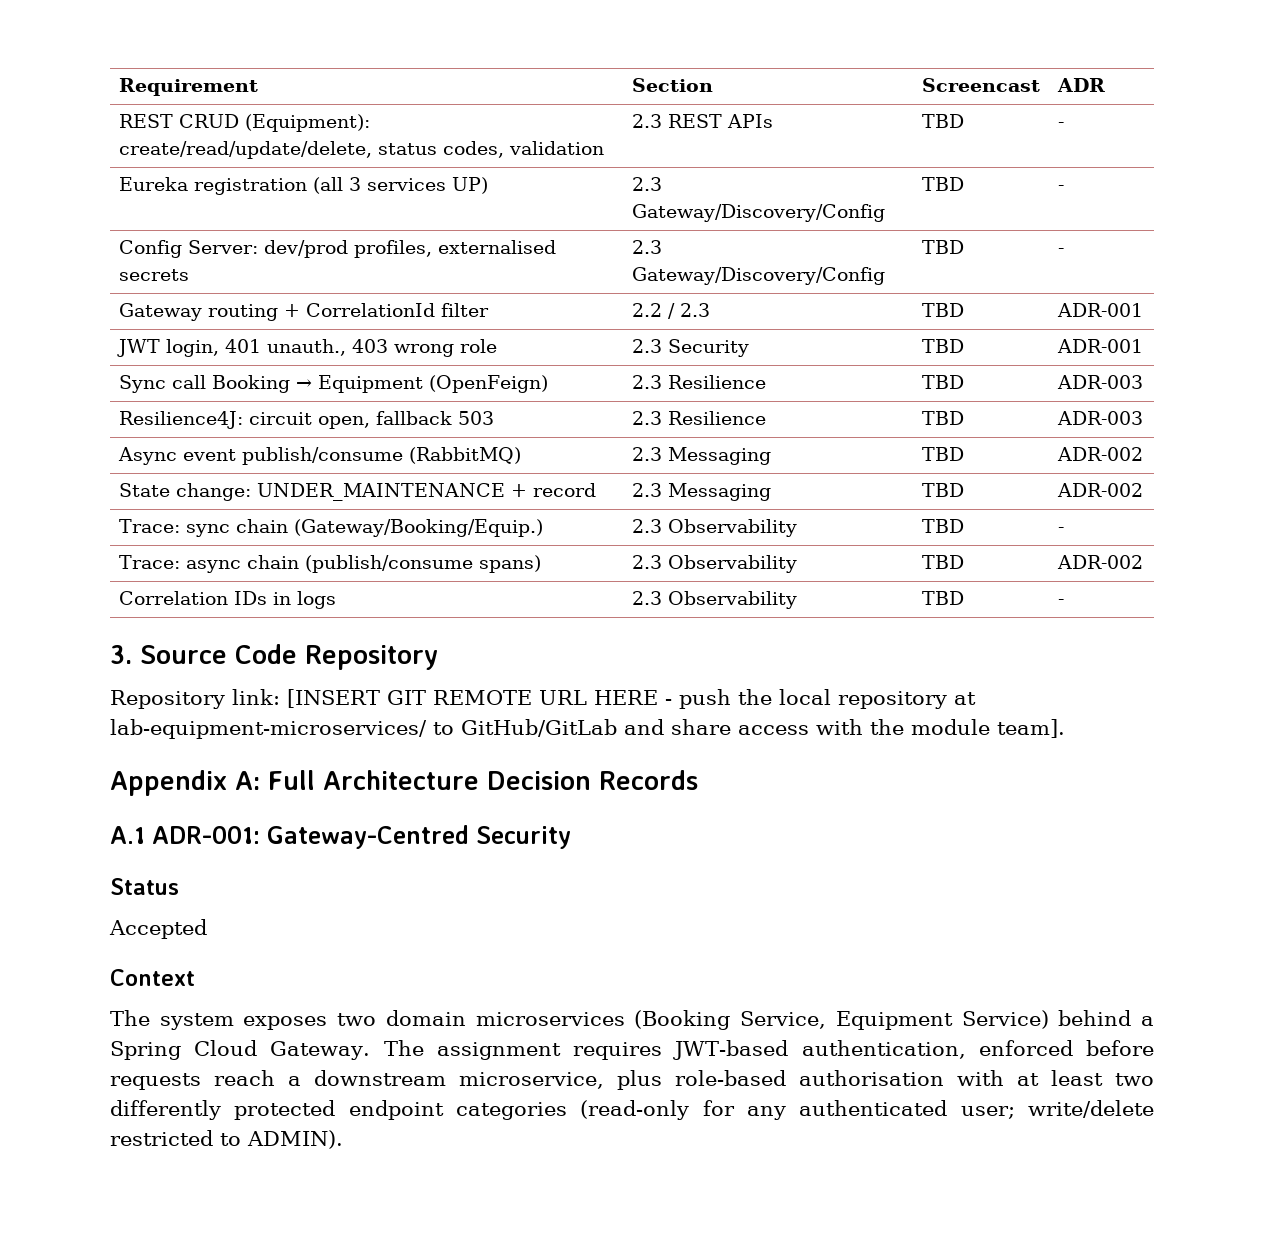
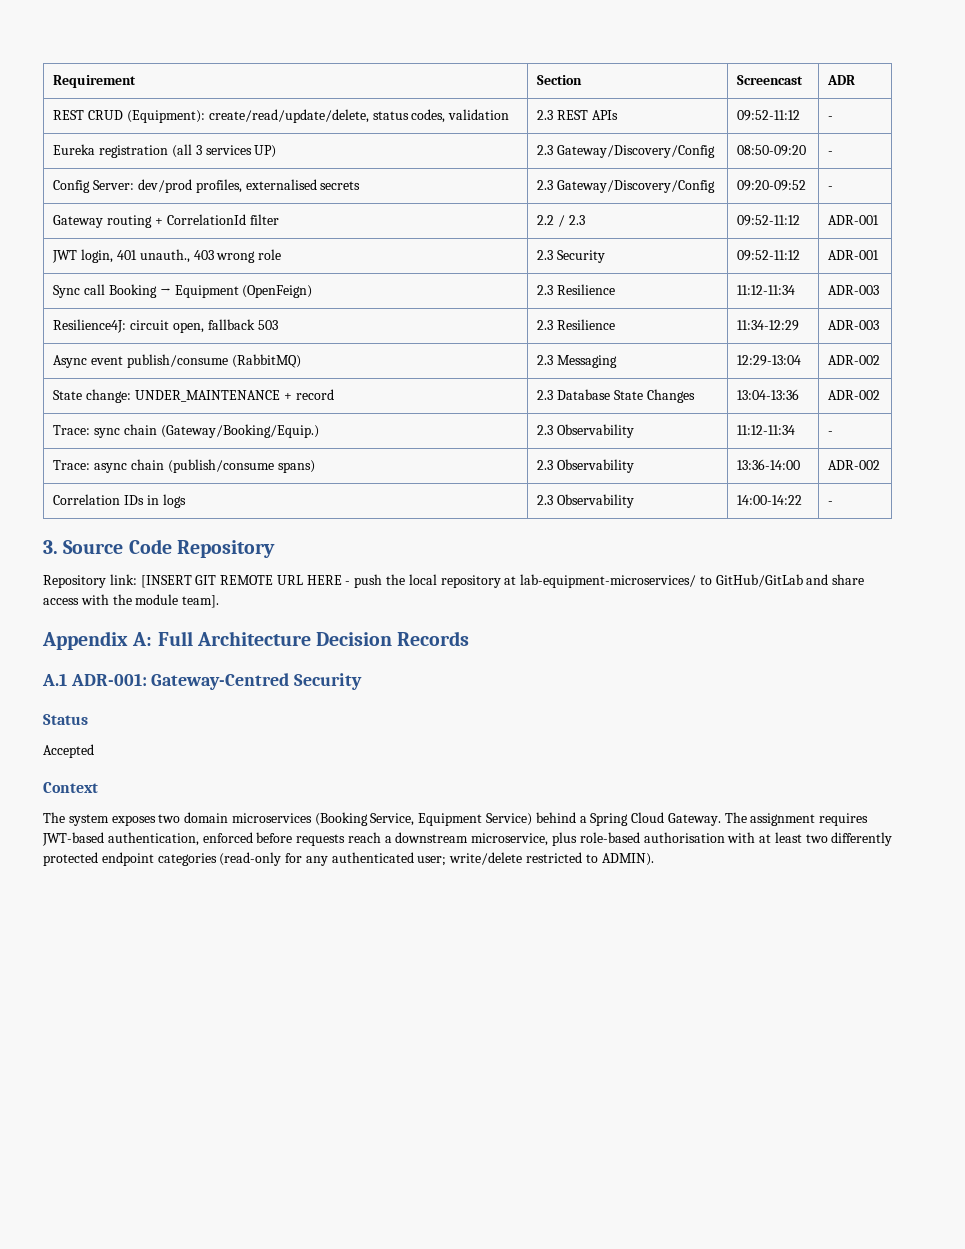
[921,114,964,128] TBD -> [737,110,801,121] 09:52-11:12
[921,177,964,191] TBD -> [737,145,807,156] 08:50-09:20
[921,240,964,254] TBD -> [737,180,807,191] 09:20-09:52
[921,303,964,317] TBD -> [737,215,801,226] 09:52-11:12
[921,339,964,353] TBD -> [737,250,801,261] 09:52-11:12
[921,375,964,389] TBD -> [737,285,796,295] 11:12-11:34
[921,411,964,425] TBD -> [737,320,800,331] 11:34-12:29
[921,447,964,461] TBD -> [737,355,802,366] 12:29-13:04
[667,483,771,501] [921,483,964,497] Messaging | TBD -> [557,389,695,403] [737,389,800,400] Database State Changes | 13:04-13:36
[921,519,964,533] TBD -> [737,425,796,435] 11:12-11:34
[921,555,964,569] TBD -> [737,459,801,470] 13:36-14:00
[921,591,964,605] TBD -> [737,495,803,505] 14:00-14:22

